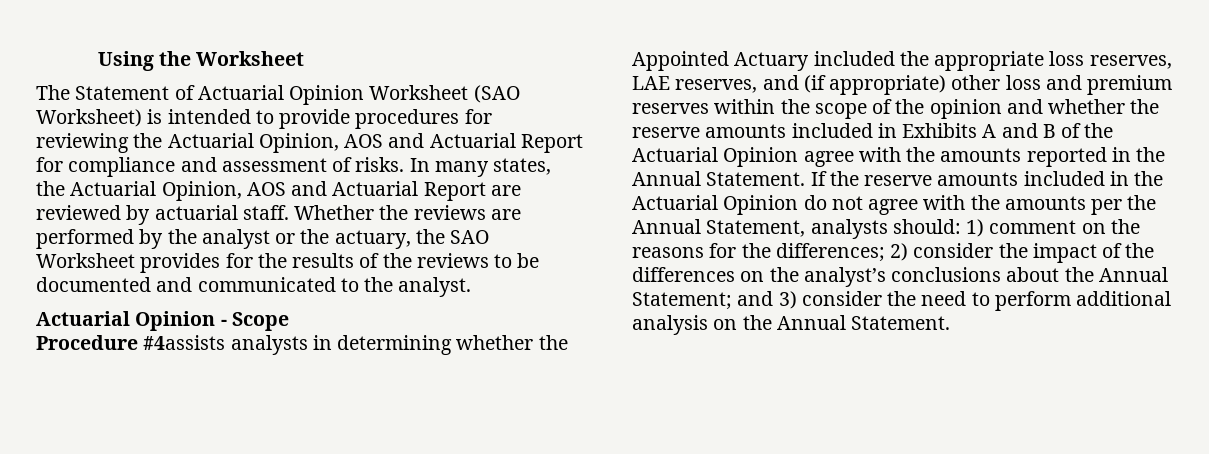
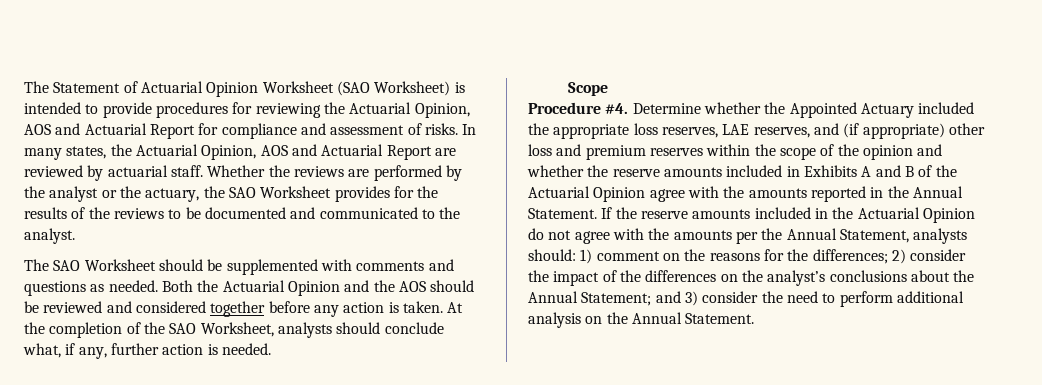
[97,51,305,71] Using the Worksheet // -> (24, 87) none
[36,311,289,331] [36,335,453,355] Actuarial Opinion - Scope // Procedure #4assists analysts in determining -> [24,259,454,275] [24,280,475,296] [24,301,464,317] [24,322,444,338] [23,343,271,359] [567,82,608,96] [528,102,701,114] The SAO Worksheet should be supplemented with comments and questions as needed. Both the Actuarial Opinion and the AOS should be reviewed and considered together before any action is taken. At the completion of the SAO Worksheet, analysts should conclude what, if any, further action is needed. // Scope // Procedure #4. Determine

